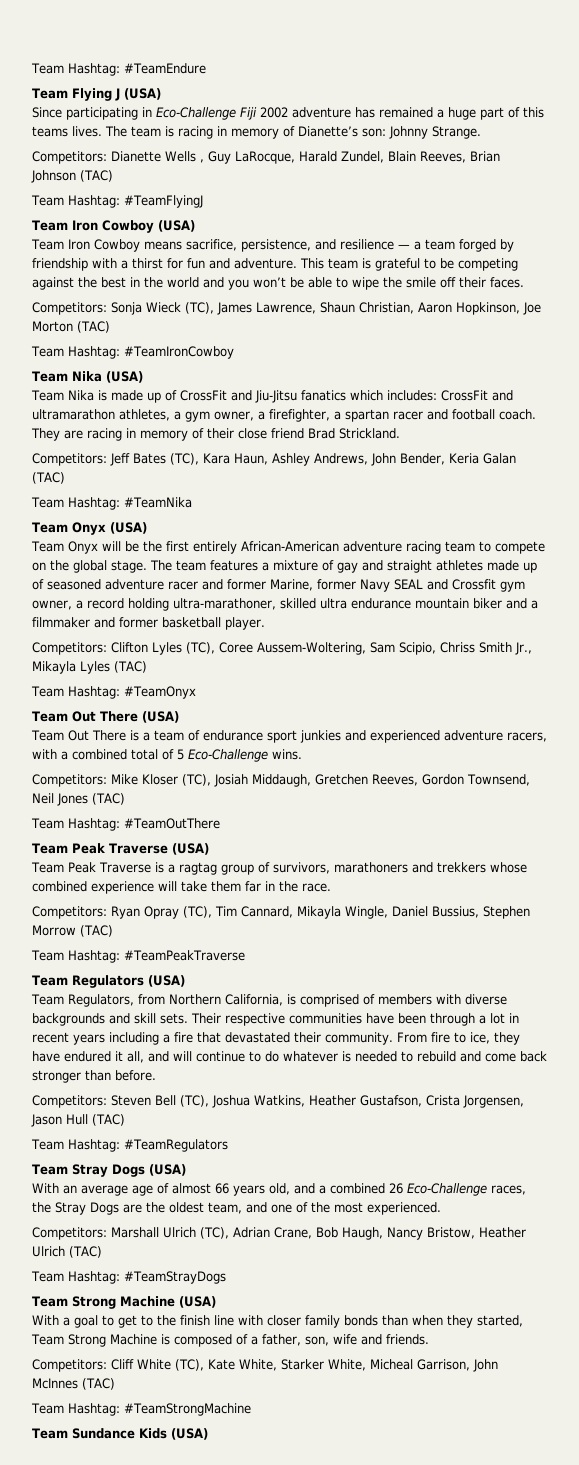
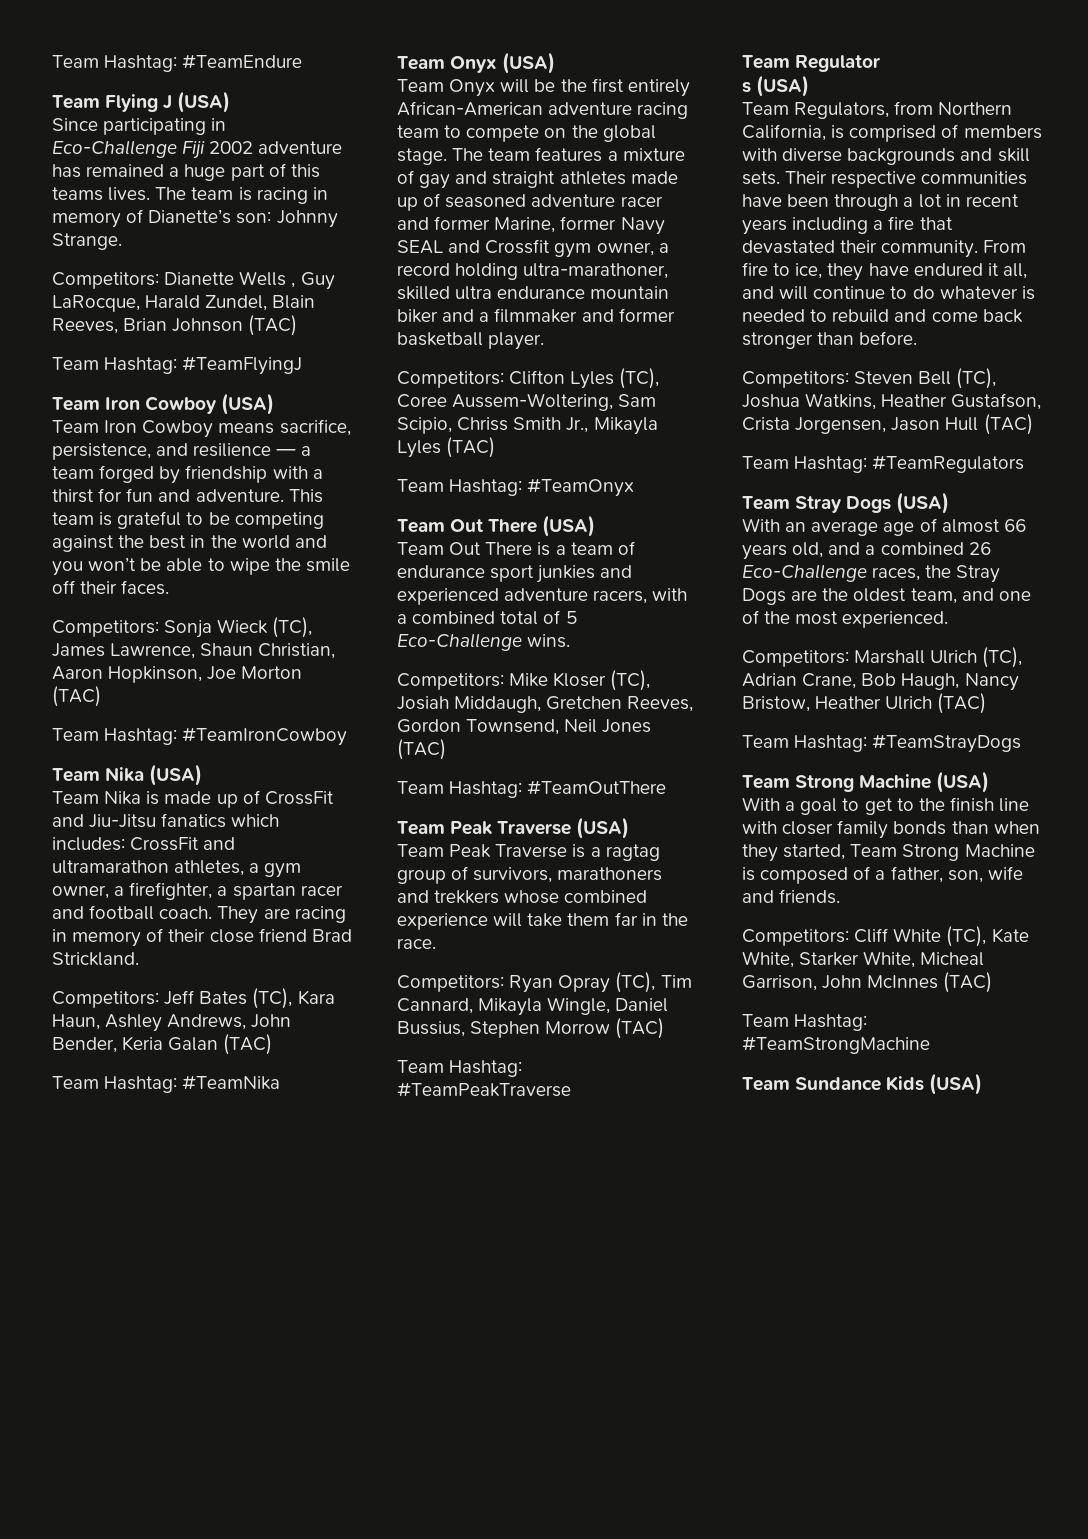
[71,975,144,988] Regulators -> [795,55,881,72] [742,82,751,93] Regulator // s

